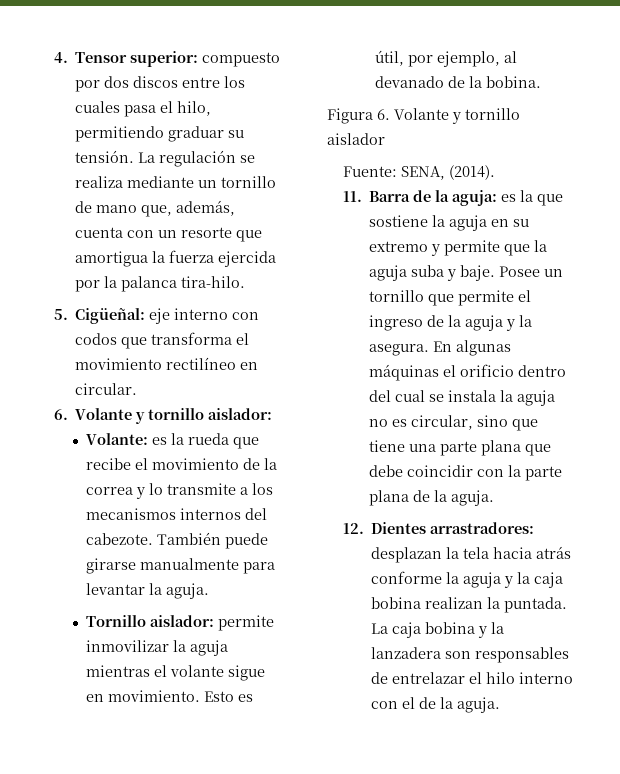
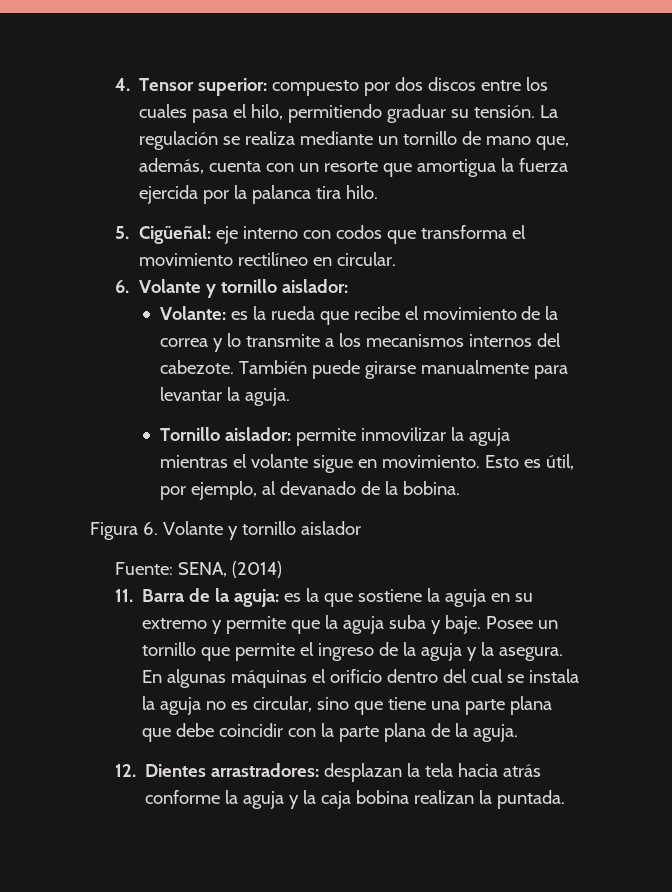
[181,276,246,288] tira-hilo. -> [316,185,379,199] tira hilo.
[449,165,496,180] (2014). -> [231,561,282,578] (2014)
[371,622,505,638] [371,647,570,663] [371,672,574,684] [371,697,501,713] La caja bobina y la lanzadera son responsables de entrelazar el hilo interno con el de la aguja. -> (565, 799) none

